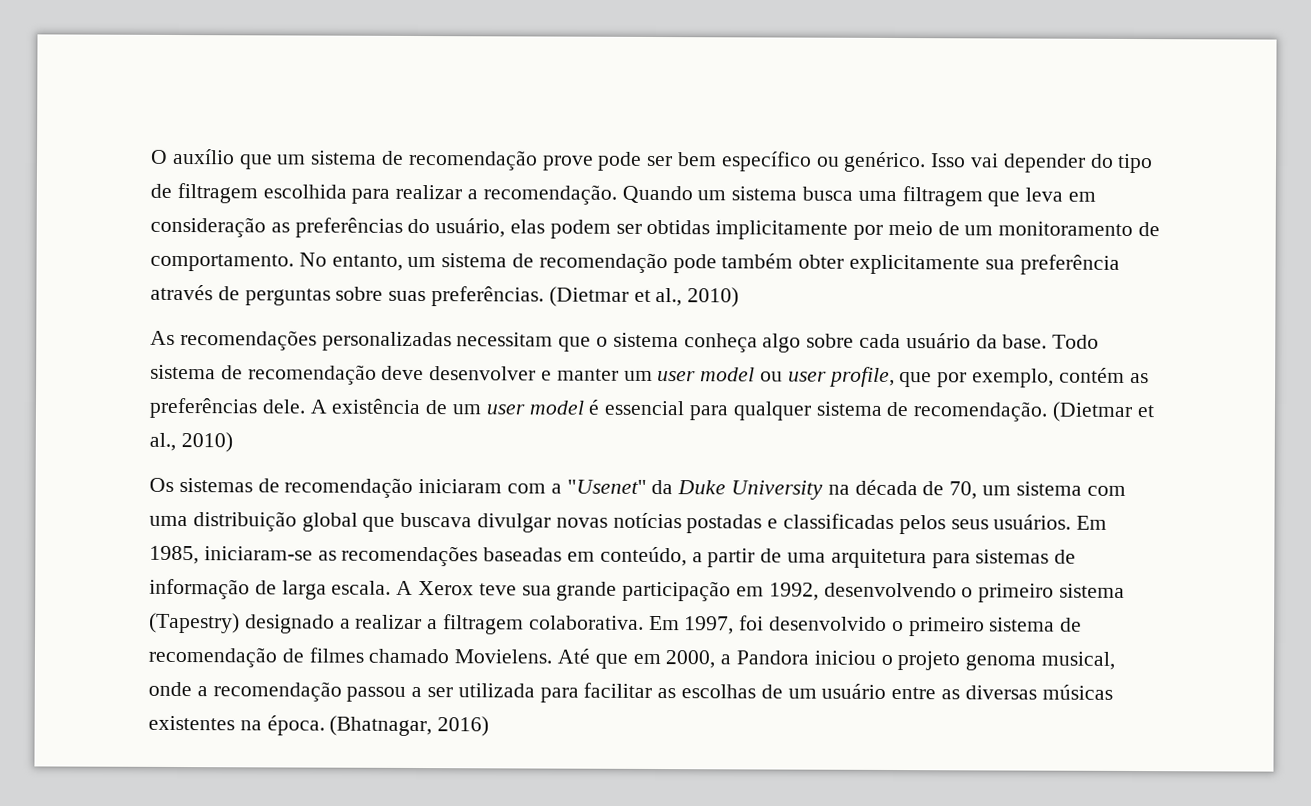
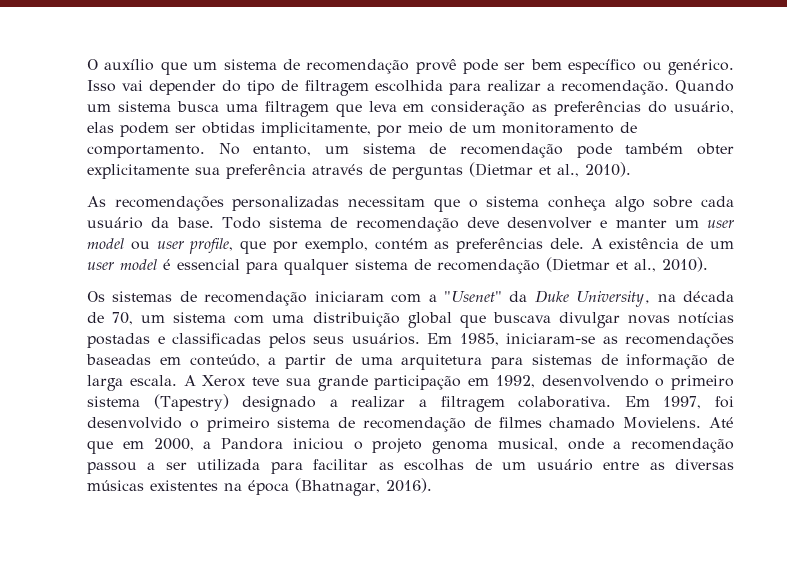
[541,155,594,171] prove -> [415,59,457,74] provê
[715,220,849,240] implicitamente -> [261,122,371,137] implicitamente,
[335,286,740,308] sobre suas preferências. (Dietmar et al., 2010) -> [469,162,631,177] (Dietmar et al., 2010).
[913,401,1154,422] [149,432,233,453] recomendação. (Dietmar et al., 2010) -> [437,257,708,274] recomendação (Dietmar et al., 2010).
[731,480,824,500] University -> [576,291,651,307] University,
[266,715,490,737] época. (Bhatnagar, 2016) -> [248,478,432,496] época (Bhatnagar, 2016).

